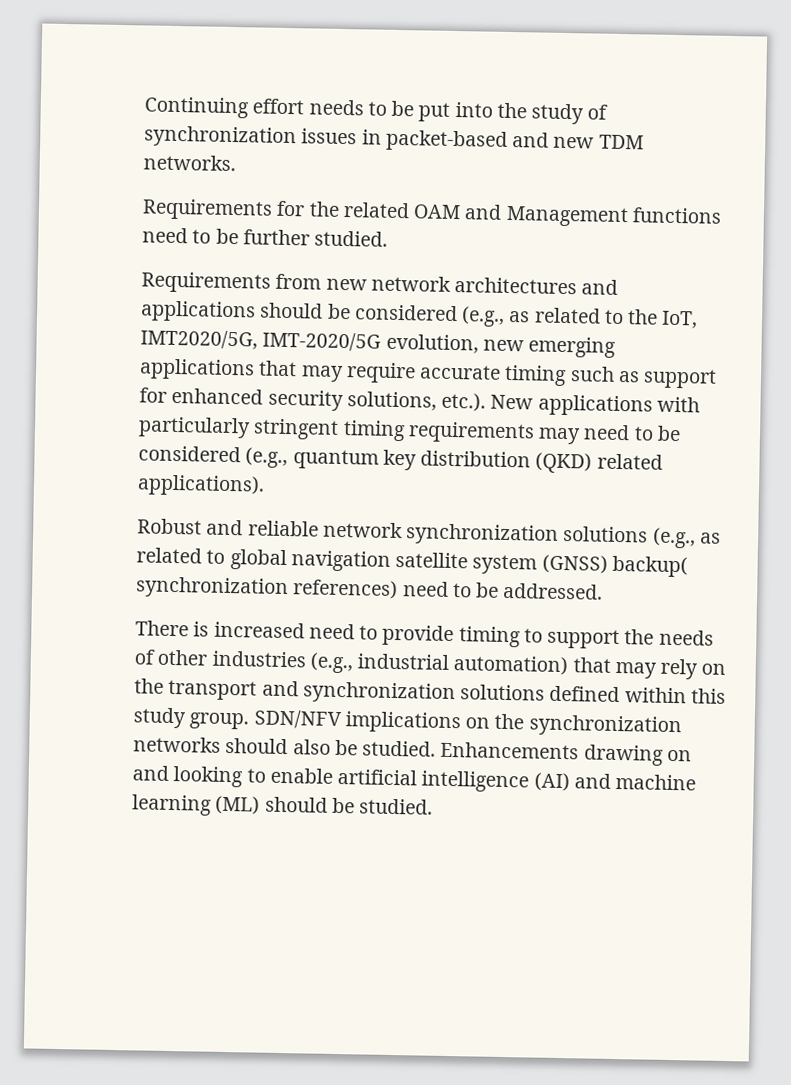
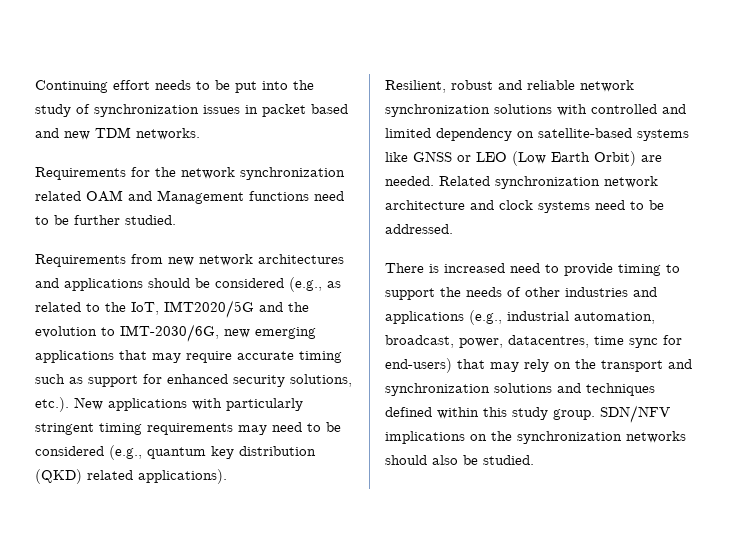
[385,129,508,152] packet-based -> [262,104,348,117] packet based
(340, 209) none -> [181,167,345,180] network synchronization
[140,329,479,354] IMT2020/5G, IMT-2020/5G evolution, -> [164,300,309,318] [35,324,219,342] IMT2020/5G and the evolution to IMT-2030/6G,
[137,518,202,535] Robust -> [385,80,493,93] Resilient, robust
[651,527,721,549] [136,547,688,578] [135,576,399,600] (e.g., as related to global navigation satellite system (GNSS) backup( synchronization references) -> [557,104,686,116] [385,128,689,141] [385,151,662,166] [385,176,658,189] [385,200,590,213] with controlled and limited dependency on satellite-based systems like GNSS or LEO (Low Earth Orbit) are needed. Related synchronization network architecture and clock systems
[309,652,569,676] (e.g., industrial automation) -> [633,287,657,297] [385,310,655,325] [385,335,682,348] [385,358,452,373] and applications (e.g., industrial automation, broadcast, power, datacentres, time sync for end-users)
(546, 692) none -> [557,383,655,396] and techniques
[440,741,692,766] [132,765,697,793] [132,794,434,816] Enhancements drawing on and looking to enable artificial intelligence (AI) and machine learning (ML) should be studied. -> (534, 460) none

